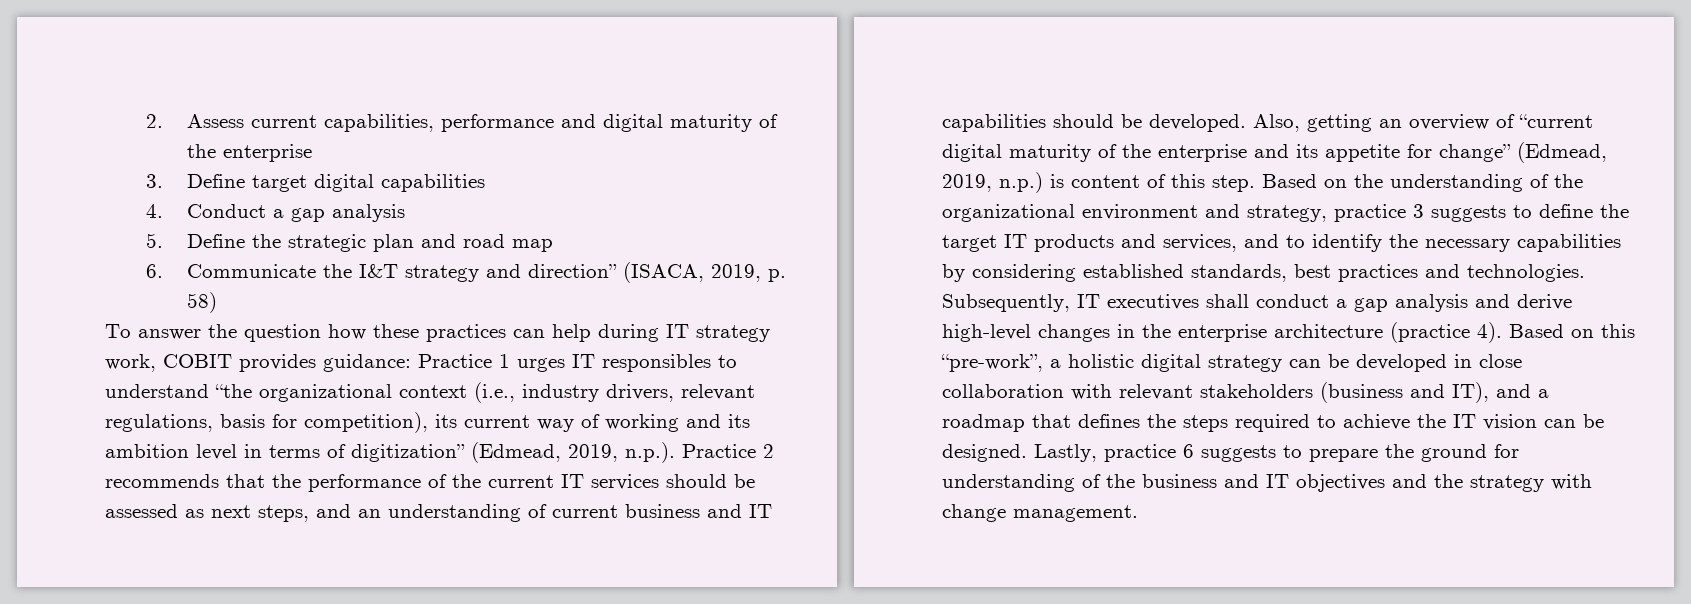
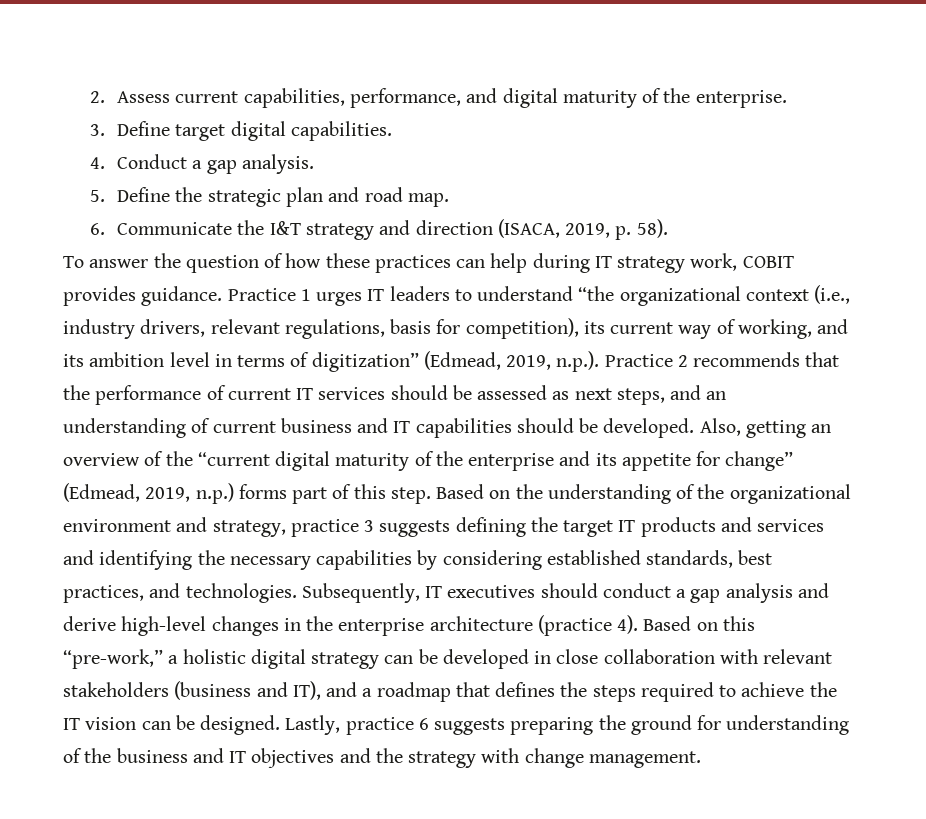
[440,114,554,132] performance -> [349,88,461,108] performance,
[222,144,312,162] enterprise -> [695,90,787,108] enterprise.
[380,174,485,192] capabilities -> [290,121,392,141] capabilities.
[331,204,405,222] analysis -> [241,154,314,174] analysis.
[511,239,553,252] map -> [407,193,449,207] map.
[527,264,617,278] direction” -> [415,220,493,235] direction
[186,292,217,313] 58) -> [636,219,668,238] 58).
(321, 333) none -> [264,253,284,268] of
[323,354,411,372] guidance: -> [141,286,223,306] guidance.
[602,354,711,372] responsibles -> [389,286,450,301] leaders
[605,414,679,432] working -> [737,319,812,339] working,
[452,474,481,488] the -> (226, 392) none
(1515, 121) none -> [165,451,193,466] the
[1050,174,1140,188] is content -> [238,484,328,504] forms part
[1513,204,1593,218] to define -> [455,517,526,537] defining
[1163,234,1382,252] services, and to identify -> [757,519,825,532] [63,550,193,570] services and identifying
[1338,264,1418,282] practices -> [63,585,144,603] practices,
[1206,294,1249,308] shall -> [540,583,598,598] should
[941,354,1043,372] “pre-work”, -> [63,649,163,669] “pre-work,”
[1283,445,1378,462] to prepare -> [510,717,594,735] preparing

